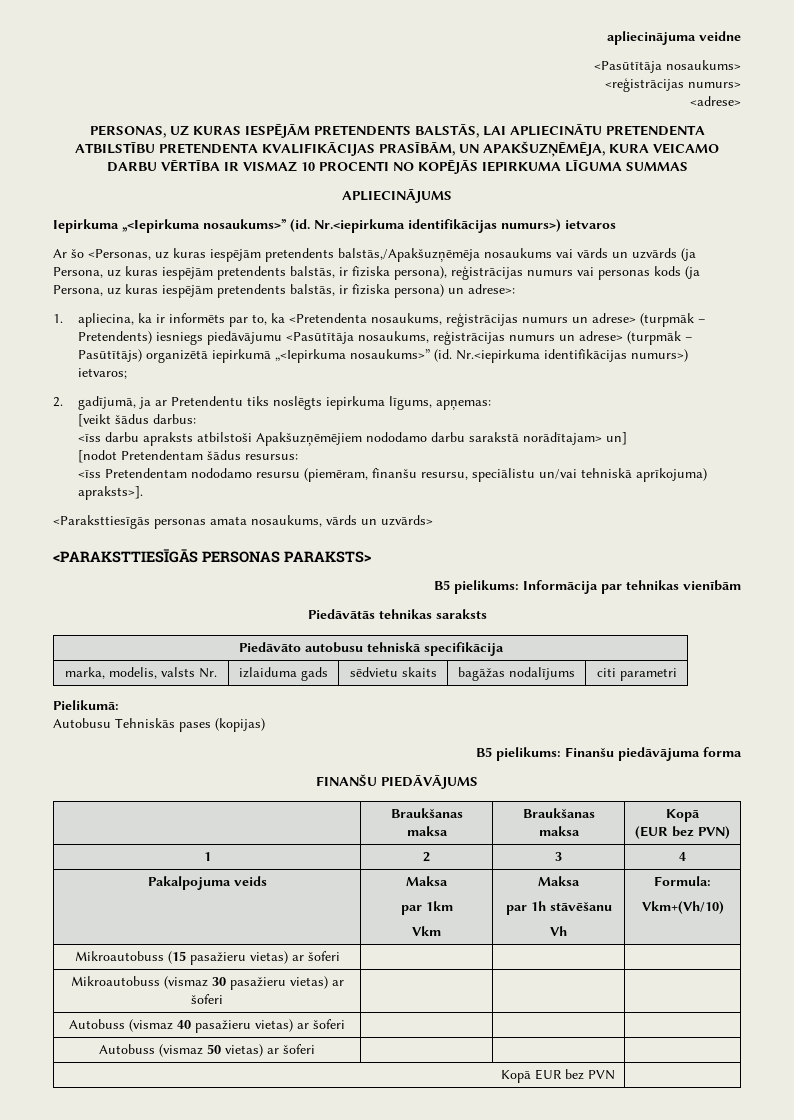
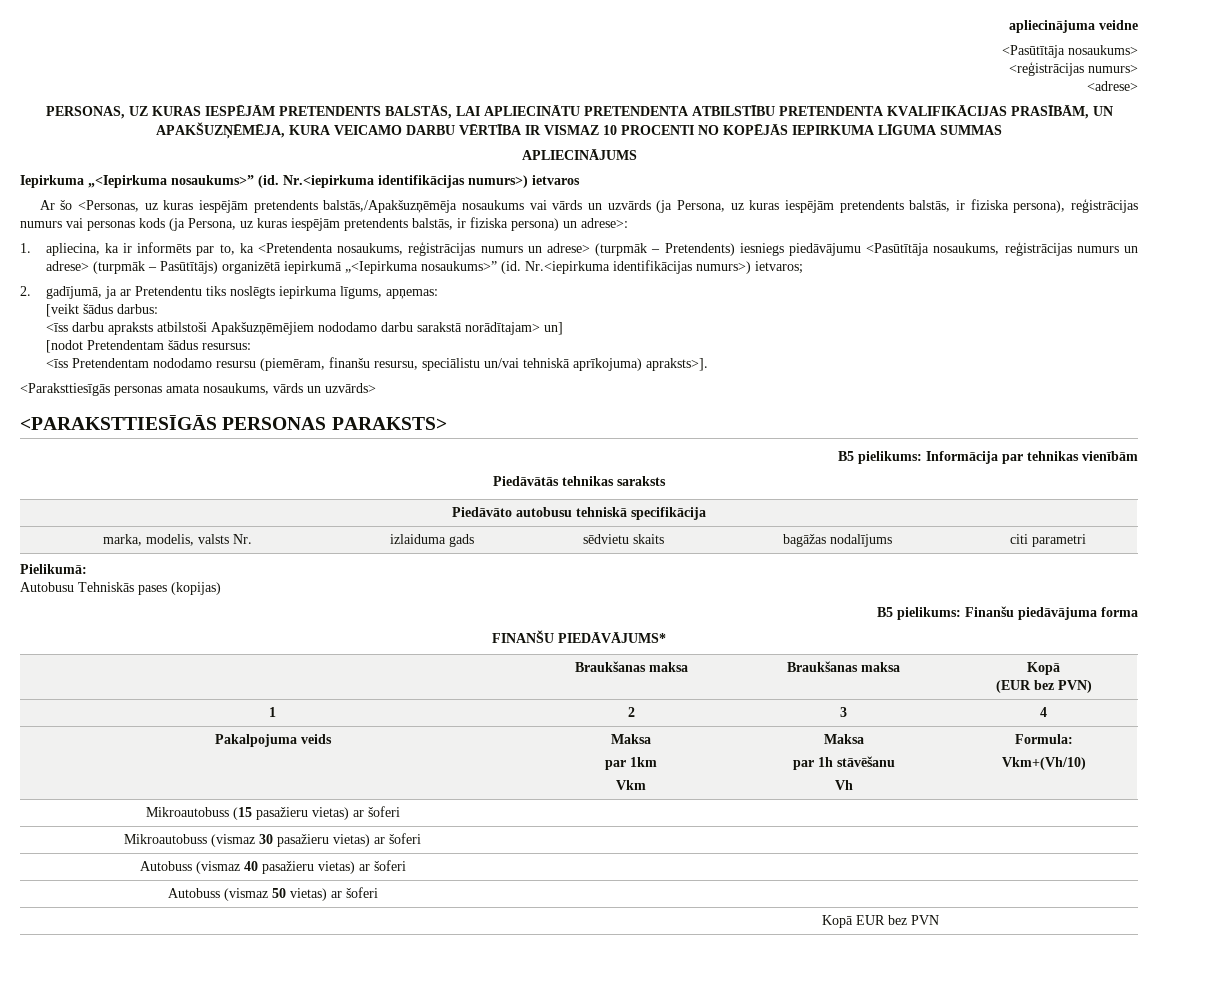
[381,775,478,789] PIEDĀVĀJUMS -> [558,632,666,643] PIEDĀVĀJUMS*

